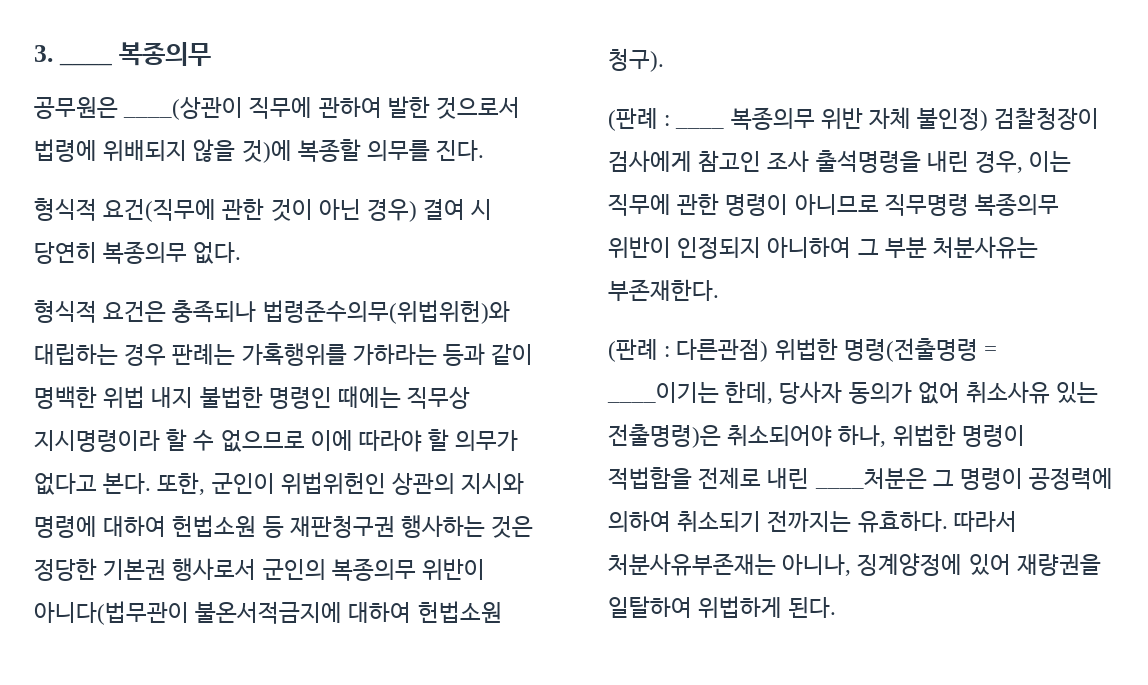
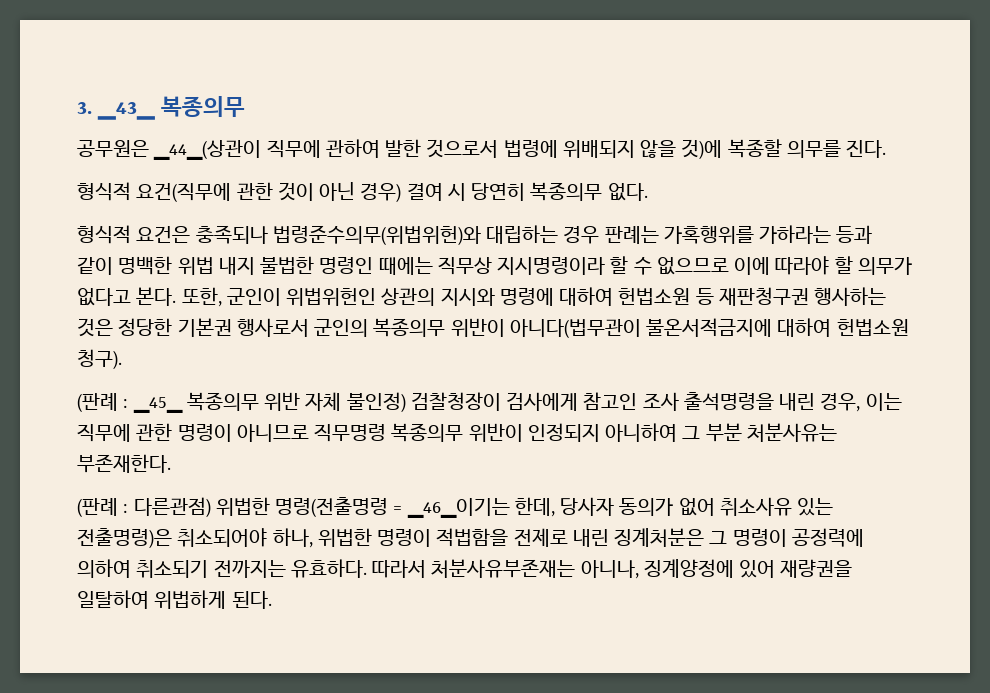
[58,62,112,66] ____ -> [97,102,156,120] ▁43▁
[123,97,244,120] ____(상관이 -> [153,140,262,160] ▁44▁(상관이
[675,126,725,129] ____ -> [132,397,183,413] ▁45▁
[607,382,719,403] ____이기는 -> [406,498,510,518] ▁46▁이기는
[814,468,927,489] ____처분은 -> [614,528,705,547] 징계처분은

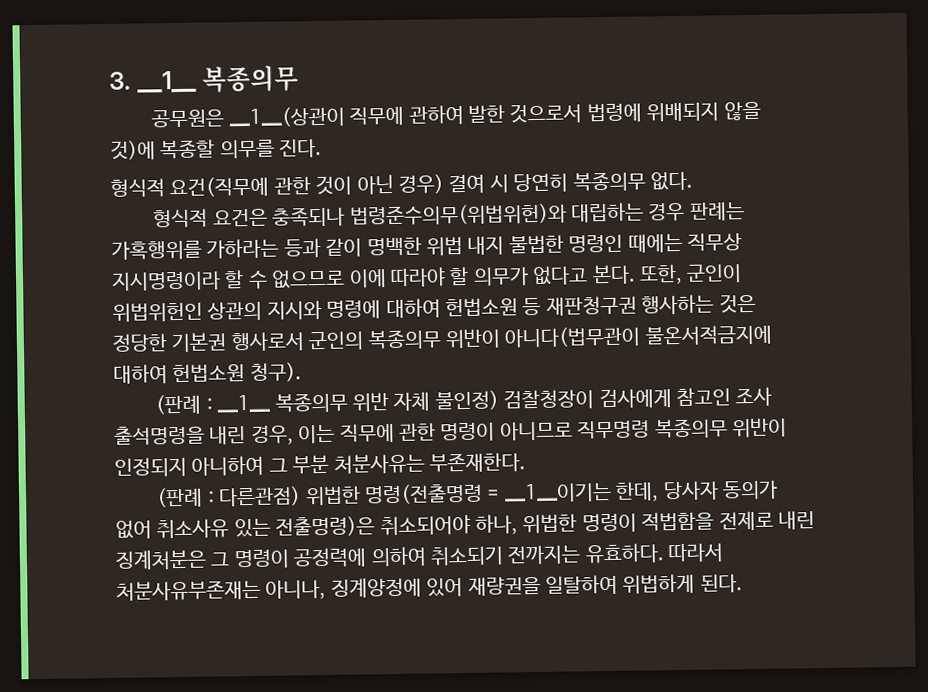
[97,102,156,120] ▁43▁ -> [136,70,197,94] ▁1▁
[153,140,262,160] ▁44▁(상관이 -> [228,106,345,128] ▁1▁(상관이
[132,397,183,413] ▁45▁ -> [217,394,271,413] ▁1▁
[406,498,510,518] ▁46▁이기는 -> [503,482,612,503] ▁1▁이기는

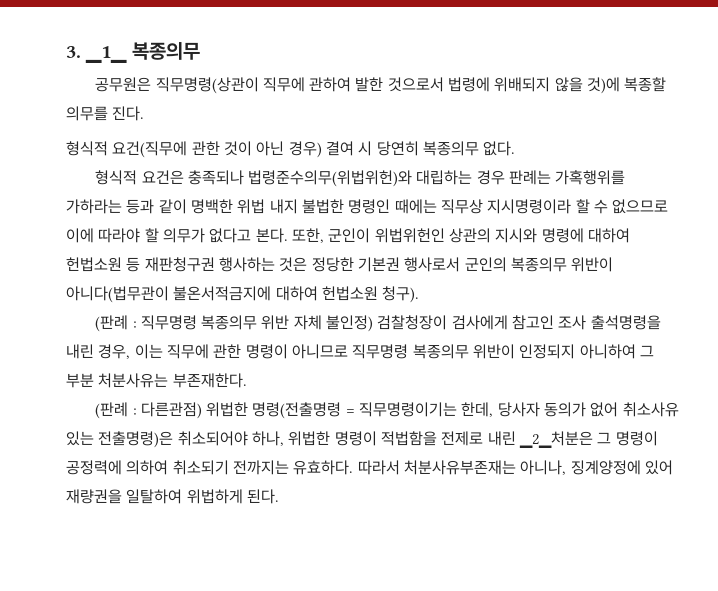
[228,106,345,128] ▁1▁(상관이 -> [155,77,259,94] 직무명령(상관이
[217,394,271,413] ▁1▁ -> [140,315,197,330] 직무명령
[503,482,612,503] ▁1▁이기는 -> [359,402,458,417] 직무명령이기는
[115,549,207,570] 징계처분은 -> [518,431,593,448] ▁2▁처분은

